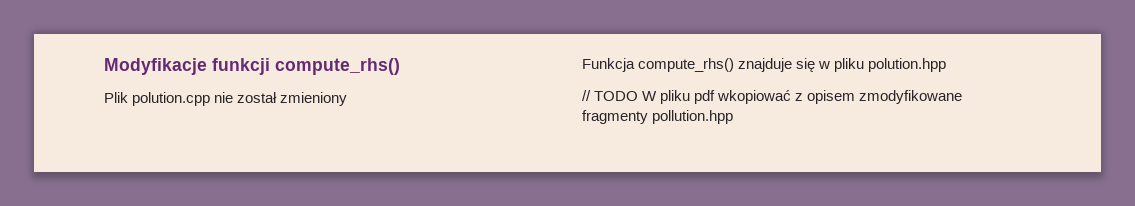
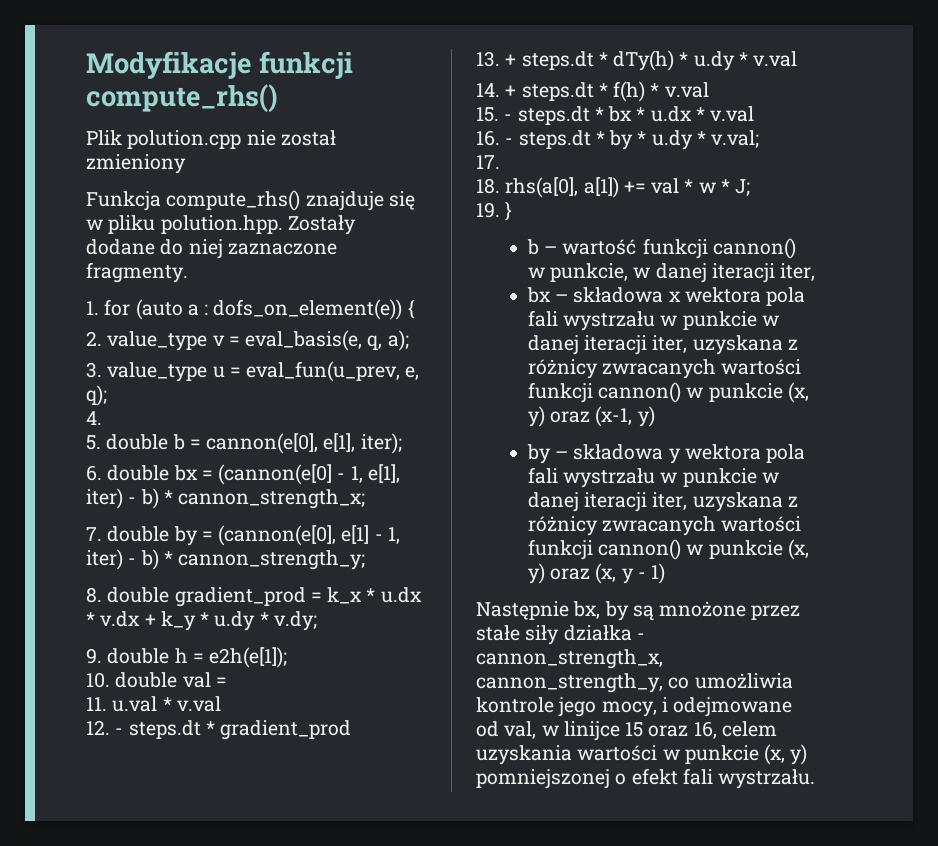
[868,58,947,72] [582,90,963,104] [582,110,734,124] polution.hpp // // TODO W pliku pdf wkopiować z opisem zmodyfikowane fragmenty pollution.hpp -> [160,215,356,235] [86,239,337,259] [86,262,188,283] [86,299,415,320] [86,330,409,351] [86,361,420,382] [86,385,107,406] [86,411,102,425] [86,433,402,454] [86,464,400,485] [86,488,366,509] [86,525,400,546] [86,549,366,570] [86,587,422,607] [86,611,317,631] [86,647,288,668] [86,672,227,688] [86,696,221,712] [86,720,352,740] [476,50,798,71] [476,81,709,102] [476,106,755,125] [476,130,760,150] [476,155,500,169] [476,177,751,198] [476,201,513,221] [526,238,796,259] [527,263,816,283] [526,287,806,306] [527,310,779,331] [527,335,798,355] [527,359,802,379] [527,382,809,403] [527,406,655,427] [526,444,806,464] [527,467,779,488] [527,492,798,512] [527,516,802,536] [527,539,809,560] [527,563,666,584] [476,601,801,621] [476,625,645,645] [476,649,663,669] [476,673,793,693] [476,697,793,717] [476,721,777,741] [476,744,808,765] [476,768,816,789] polution.hpp. Zostały dodane do niej zaznaczone fragmenty. // 1. for (auto a : dofs_on_element(e)) { // 2. value_type v = eval_basis(e, q, a); // 3. value_type u = eval_fun(u_prev, e, q); // 4. // 5. double b = cannon(e[0], e[1], iter); // 6. double bx = (cannon(e[0] - 1, e[1], iter) - b) * cannon_strength_x; // 7. double by = (cannon(e[0], e[1] - 1, iter) - b) * cannon_strength_y; // 8. double gradient_prod = k_x * u.dx * v.dx + k_y * u.dy * v.dy; // 9. double h = e2h(e[1]); // 10. double val = // 11. u.val * v.val // 12. - steps.dt * gradient_prod // 13. + steps.dt * dTy(h) * u.dy * v.val // 14. + steps.dt * f(h) * v.val // 15. - steps.dt * bx * u.dx * v.val // 16. - steps.dt * by * u.dy * v.val; // 17. // 18. rhs(a[0], a[1]) += val * w * J; // 19. } // b – wartość funkcji cannon() w punkcie, w danej iteracji iter, // bx – składowa x wektora pola fali wystrzału w punkcie w danej iteracji iter, uzyskana z różnicy zwracanych wartości funkcji cannon() w punkcie (x, y) oraz (x-1, y) // by – składowa y wektora pola fali wystrzału w punkcie w danej iteracji iter, uzyskana z różnicy zwracanych wartości funkcji cannon() w punkcie (x, y) oraz (x, y - 1) // Następnie bx, by są mnożone przez stałe siły działka - cannon_strength_x, cannon_strength_y, co umożliwia kontrole jego mocy, i odejmowane od val, w linijce 15 oraz 16, celem uzyskania wartości w punkcie (x, y) pomniejszonej o efekt fali wystrzału.

